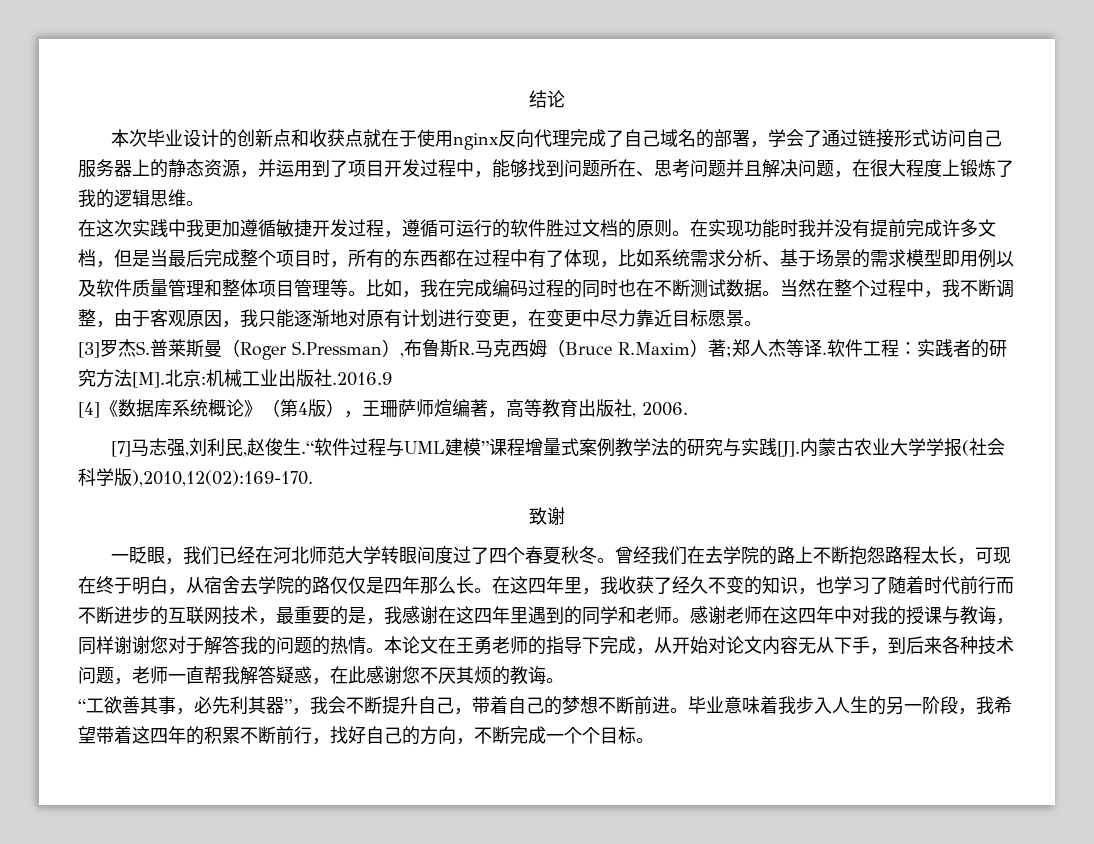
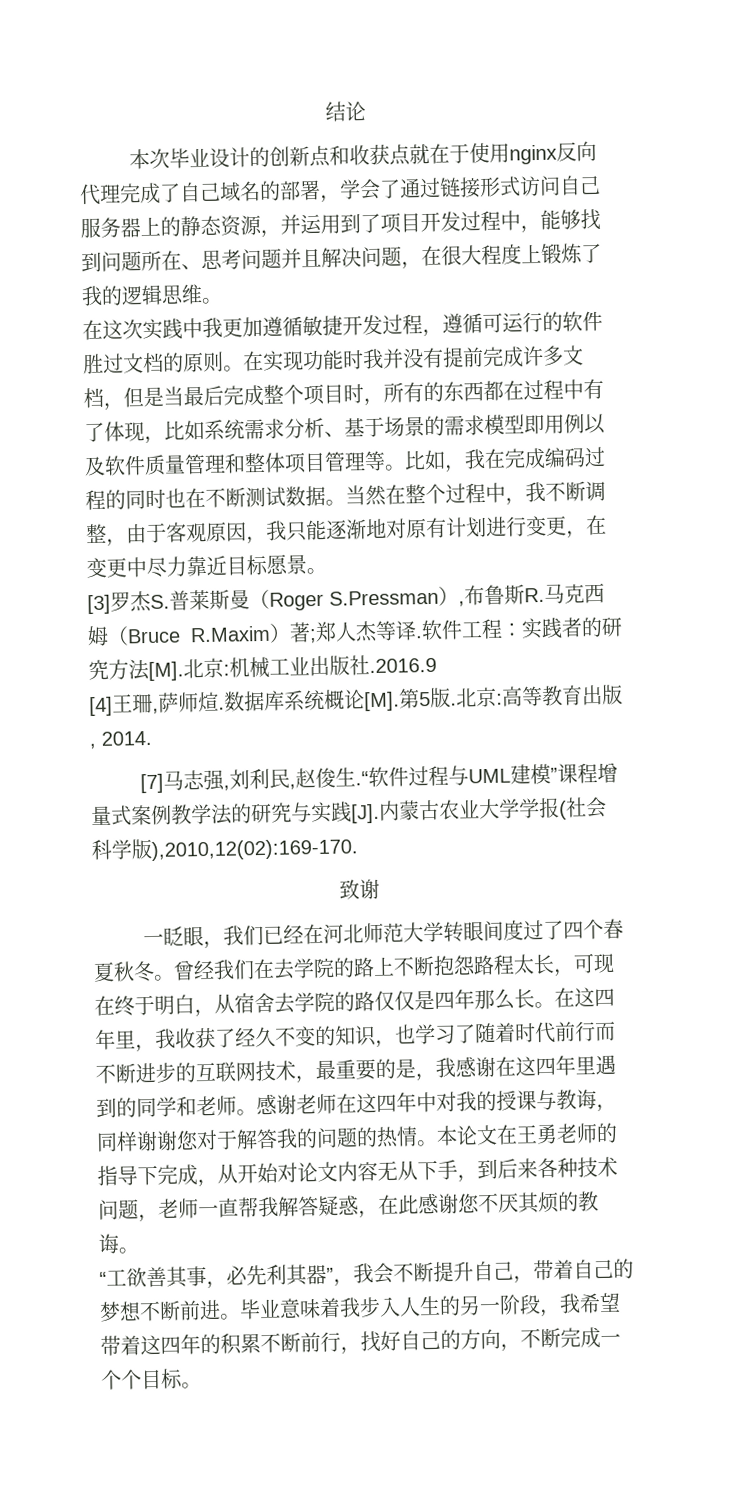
[100,399,506,418] 《数据库系统概论》（第4版），王珊萨师煊编著， -> [112,686,503,714] 王珊,萨师煊.数据库系统概论[M].第5版.北京:
[614,399,688,418] 社, 2006. -> [89,730,152,750] , 2014.

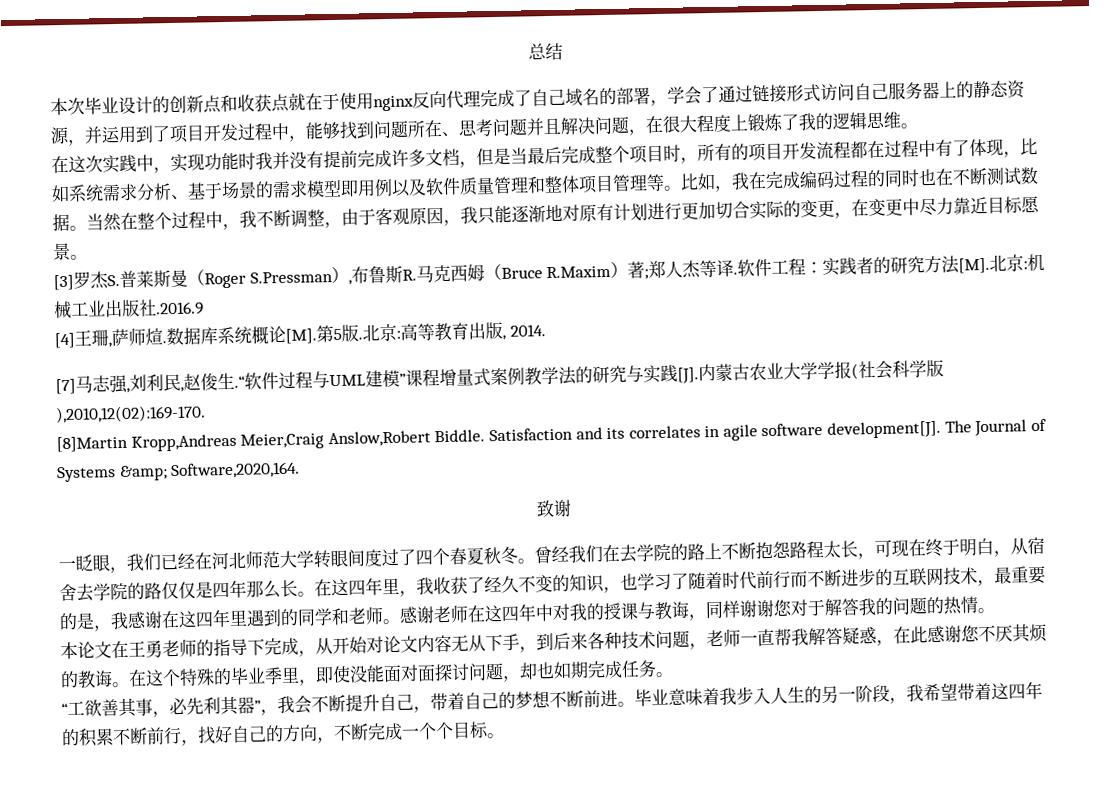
(325, 111) none -> [528,43,547,60] 总
[345,101,366,122] 论 -> (563, 51) none
[202,310,603,338] [82,350,264,375] 我更加遵循敏捷开发过程，遵循可运行的软件胜过文档的原则。在 -> [153,167,171,174] ，
[443,380,484,402] 东西 -> [748,141,851,162] 项目开发流程
(527, 526) none -> [681,200,801,220] 更加切合实际的
(358, 849) none -> [56,418,1047,453] [57,461,301,483] // [8]Martin Kropp,Andreas Meier,Craig Anslow,Robert Biddle. Satisfaction and its correlates in agile software development[J]. The Journal of Systems &amp; Software,2020,164.
(438, 1143) none -> (995, 610) //
(139, 1250) none -> [128,660,674,687] 在这个特殊的毕业季里，即使没能面对面探讨问题，却也如期完成任务。

